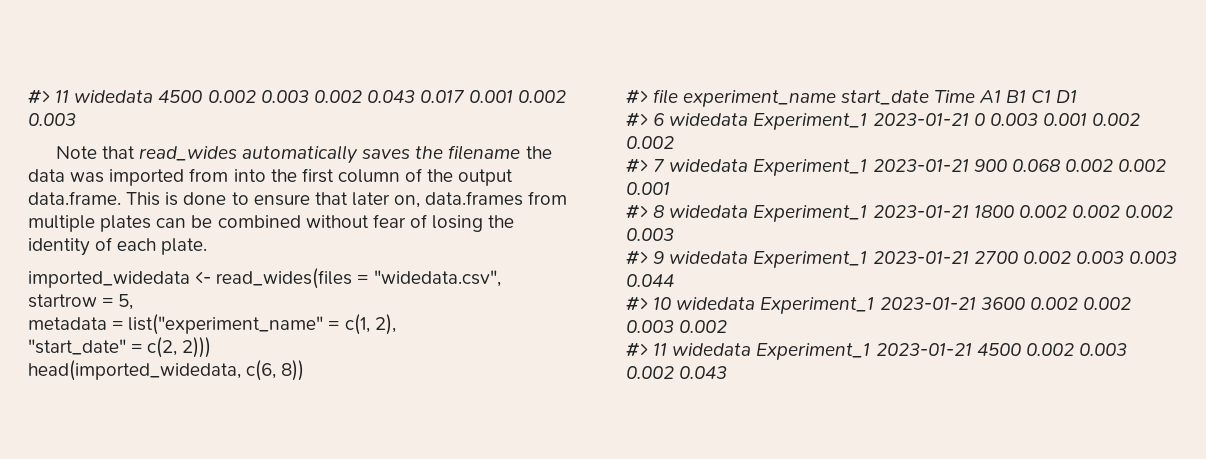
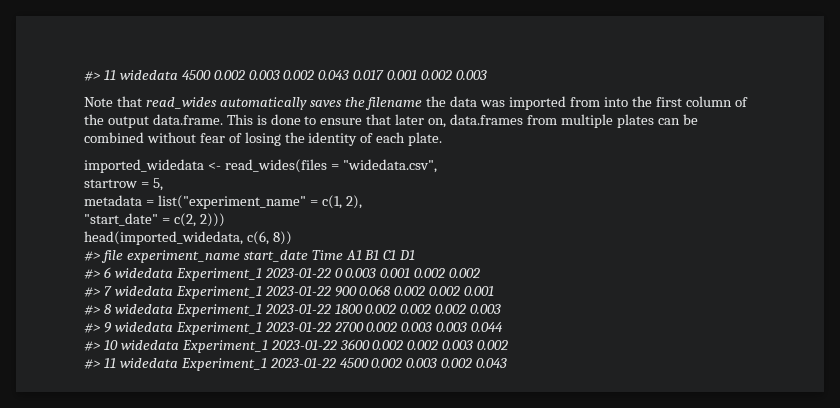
[872,113,969,126] 2023-01-21 -> [264,268,331,278] 2023-01-22
[872,159,969,172] 2023-01-21 -> [264,286,331,296] 2023-01-22
[872,205,969,218] 2023-01-21 -> [264,304,331,314] 2023-01-22
[872,251,969,264] 2023-01-21 -> [264,322,331,332] 2023-01-22
[879,297,976,310] 2023-01-21 -> [270,340,337,350] 2023-01-22
[875,343,972,356] 2023-01-21 -> [269,358,336,368] 2023-01-22

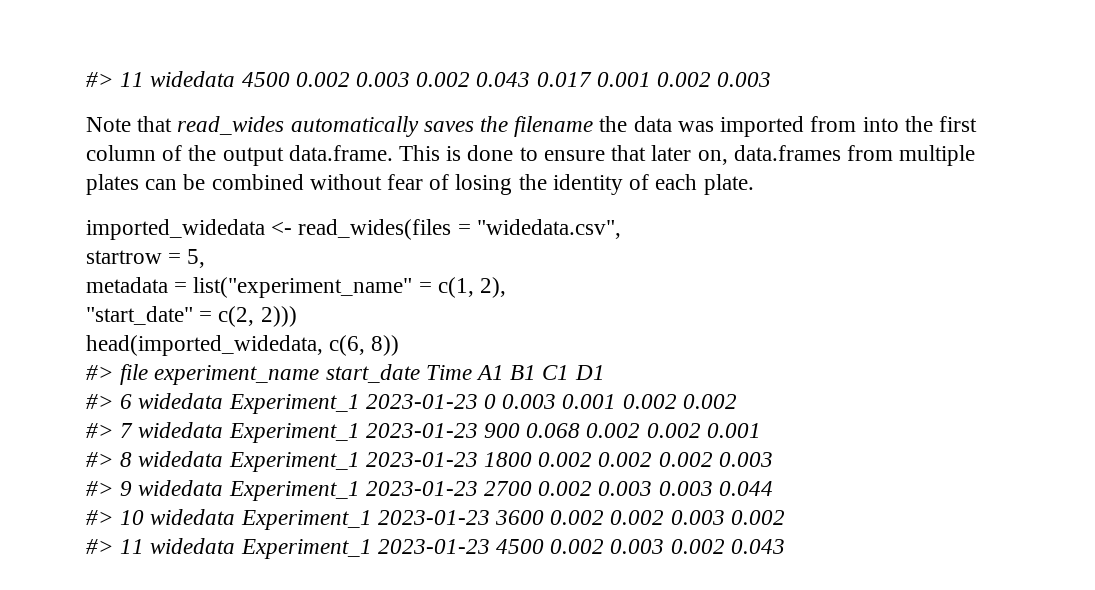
[264,268,331,278] 2023-01-22 -> [365,394,478,409] 2023-01-23
[264,286,331,296] 2023-01-22 -> [365,423,478,438] 2023-01-23
[264,304,331,314] 2023-01-22 -> [365,452,478,467] 2023-01-23
[264,322,331,332] 2023-01-22 -> [365,481,478,496] 2023-01-23
[270,340,337,350] 2023-01-22 -> [377,510,490,525] 2023-01-23
[269,358,336,368] 2023-01-22 -> [377,539,490,554] 2023-01-23

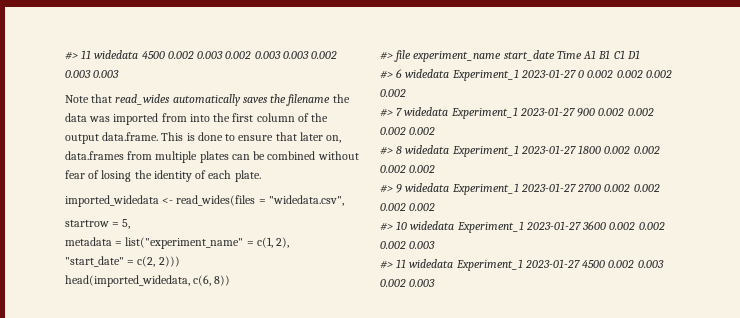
[476,72,772,87] 0.043 0.017 0.001 0.002 0.003 -> [254,51,338,59] [65,70,120,78] 0.003 0.003 0.002 0.003 0.003
[365,394,617,409] 2023-01-23 0 0.003 0.001 -> [520,69,643,78] 2023-01-27 0 0.002 0.002
[365,423,761,438] 2023-01-23 900 0.068 0.002 0.002 0.001 -> [519,107,654,117] [380,127,436,135] 2023-01-27 900 0.002 0.002 0.002 0.002
[365,452,478,467] 2023-01-23 -> [520,145,576,154] 2023-01-27
[718,452,773,467] [86,480,773,501] [86,509,785,530] 0.003 // #> 9 widedata Experiment_1 2023-01-23 2700 0.002 0.003 0.003 0.044 // #> 10 widedata Experiment_1 2023-01-23 3600 0.002 0.002 0.003 0.002 -> [409,165,436,173] [380,183,660,195] [380,203,436,211] [380,221,665,233] [380,241,436,249] 0.002 // #> 9 widedata Experiment_1 2023-01-27 2700 0.002 0.002 0.002 0.002 // #> 10 widedata Experiment_1 2023-01-27 3600 0.002 0.002 0.002 0.003
[377,539,785,554] 2023-01-23 4500 0.002 0.003 0.002 0.043 -> [524,259,664,268] [380,279,436,287] 2023-01-27 4500 0.002 0.003 0.002 0.003

